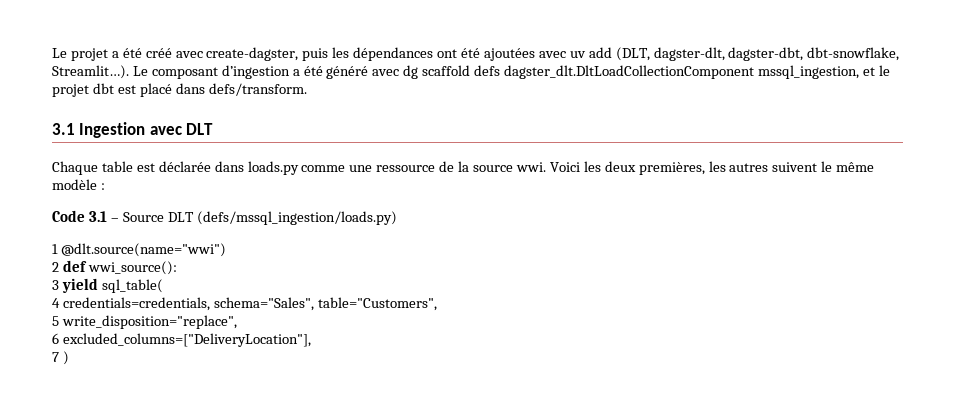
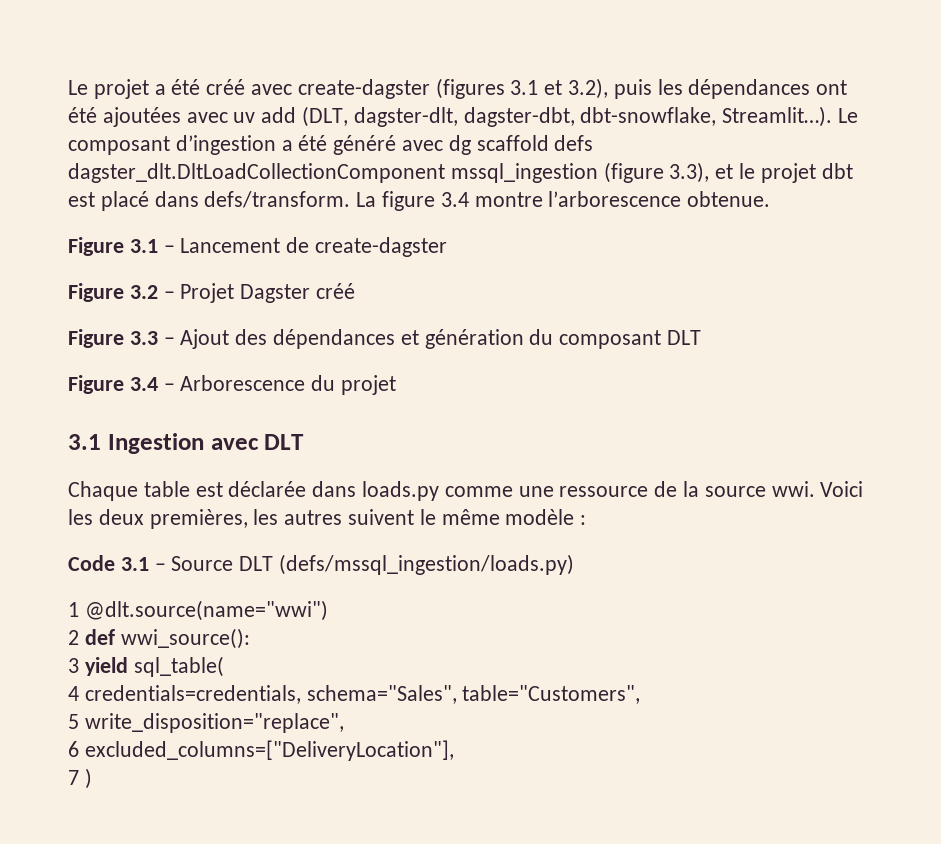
[206,47,299,61] create-dagster, -> [297,78,609,99] create-dagster (figures 3.1 et 3.2),
[757,65,859,79] mssql_ingestion, -> [450,162,710,183] mssql_ingestion (figure 3.3),
(307, 89) none -> [356,191,771,211] [68,237,448,257] [68,283,356,303] [68,329,702,349] [68,375,397,395] La figure 3.4 montre l’arborescence obtenue. // Figure 3.1 – Lancement de create-dagster // Figure 3.2 – Projet Dagster créé // Figure 3.3 – Ajout des dépendances et génération du composant DLT // Figure 3.4 – Arborescence du projet

